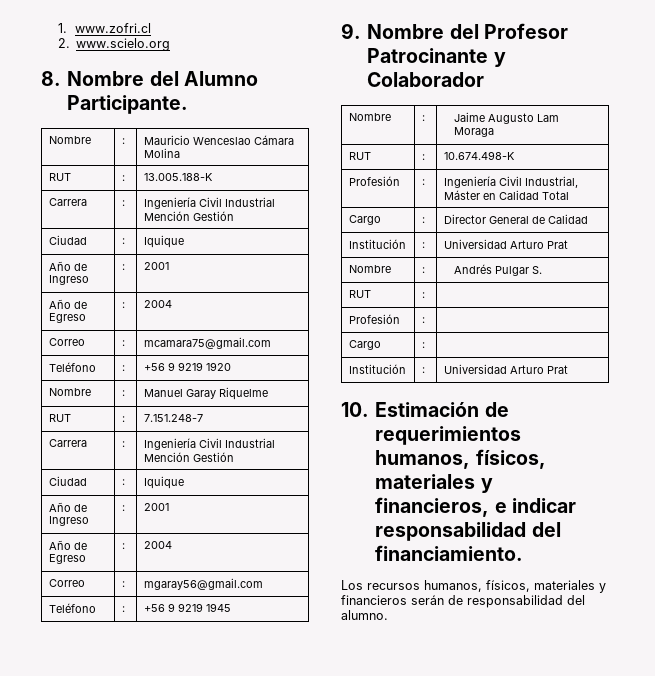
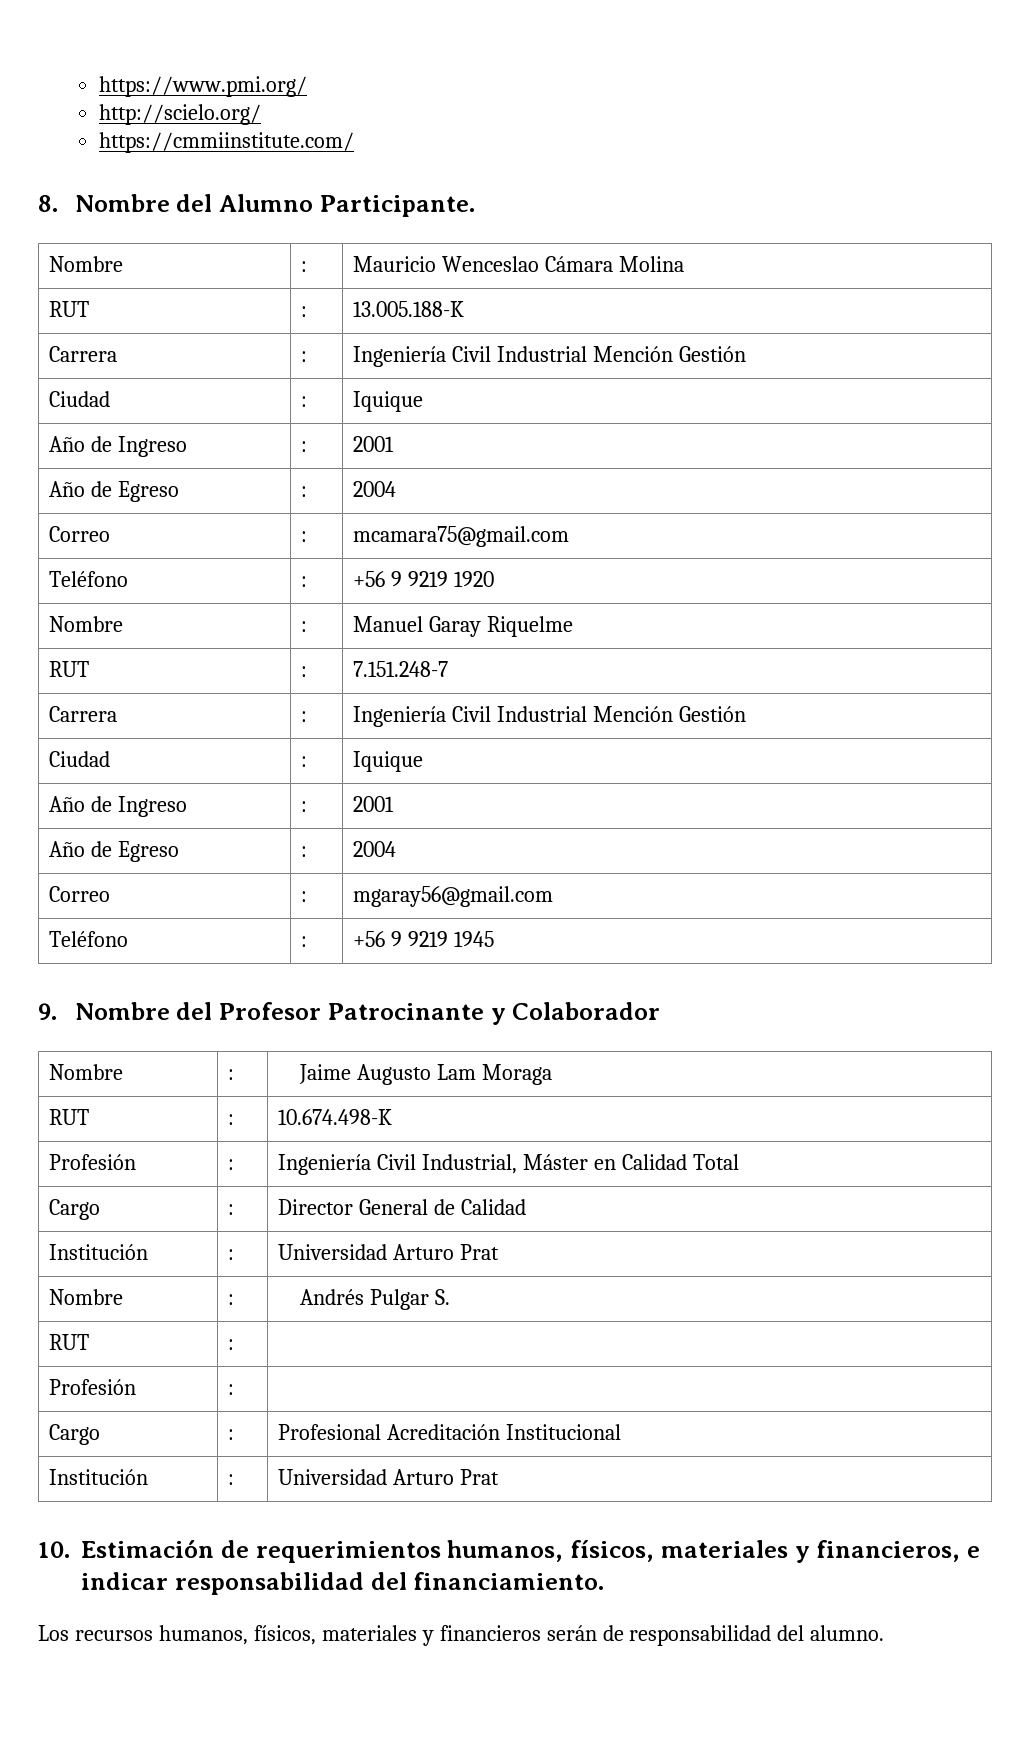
[57,23,151,33] [57,38,171,51] 1. www.zofri.cl // 2. www.scielo.org -> [98,76,307,97] [98,104,261,125] [98,132,354,153] https://www.pmi.org/ // http://scielo.org/ // https://cmmiinstitute.com/
(425, 345) none -> [278,1424,622,1440] Profesional Acreditación Institucional

